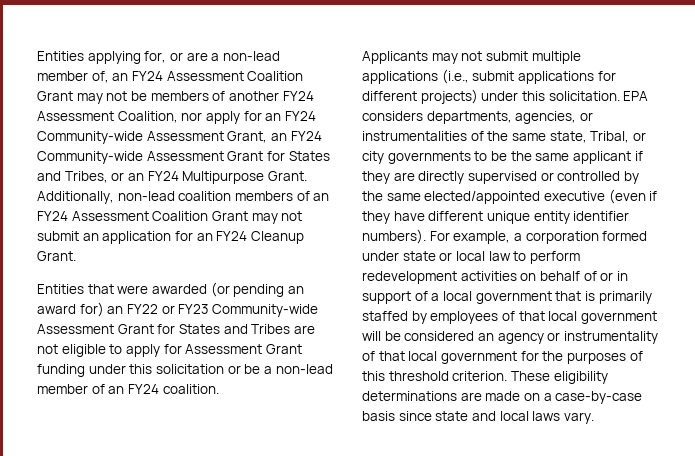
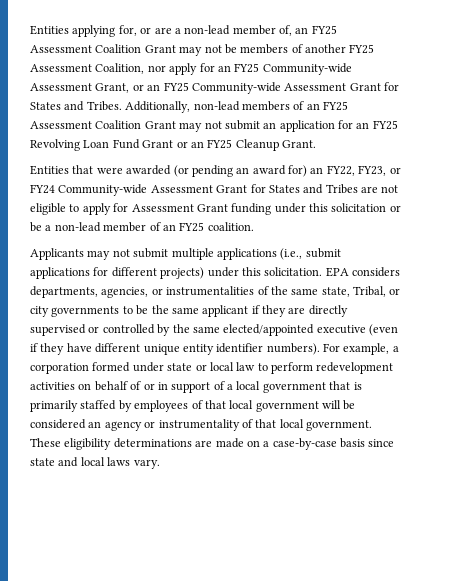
[131,71,163,81] FY24 -> [311,25,337,35] FY25
[282,91,314,101] FY24 -> [349,44,375,54] FY25
[284,111,316,121] FY24 -> [234,63,260,73] FY25
[270,131,322,141] [37,151,330,164] [37,171,307,184] an FY24 Community-wide Assessment Grant for States and Tribes, or an FY24 Multipurpose Grant. -> [132,82,399,94] [30,101,122,111] or an FY25 Community-wide Assessment Grant for States and Tribes.
[178,191,232,201] coalition -> (240, 106) none
[37,211,68,221] FY24 -> [323,101,348,111] FY25
[216,231,248,241] FY24 -> [372,120,398,130] [30,139,233,151] FY25 Revolving Loan Fund Grant or an FY25
[126,304,209,314] FY22 or FY23 -> [326,165,401,176] [30,184,55,194] FY22, FY23, or FY24
[127,384,159,394] FY24 -> [179,222,205,232] FY25
[440,351,643,364] [362,371,508,381] government for the purposes of this threshold criterion. -> [306,420,372,431] government.

